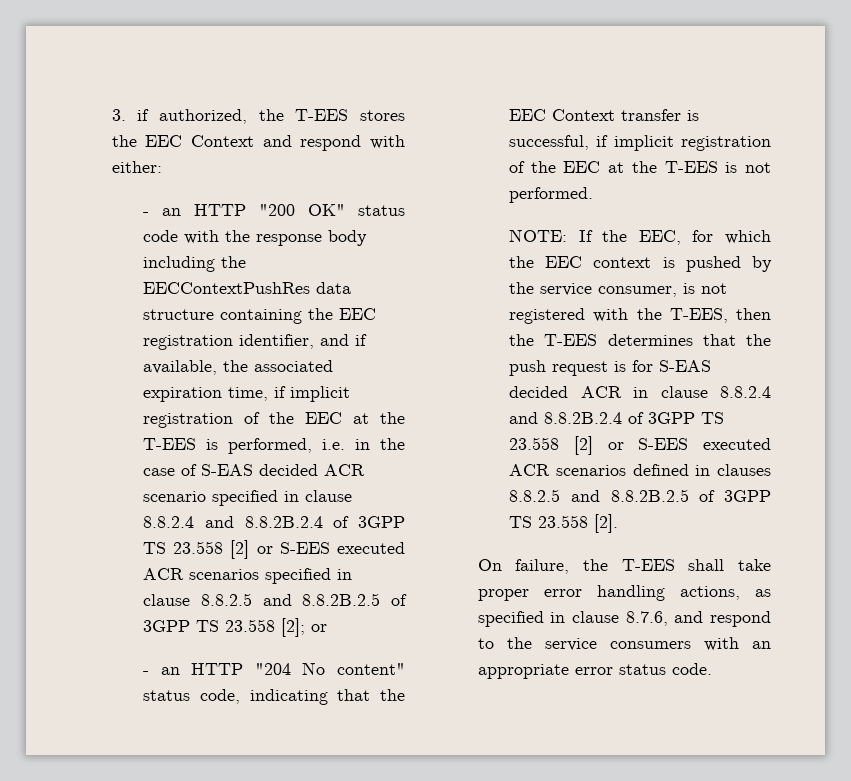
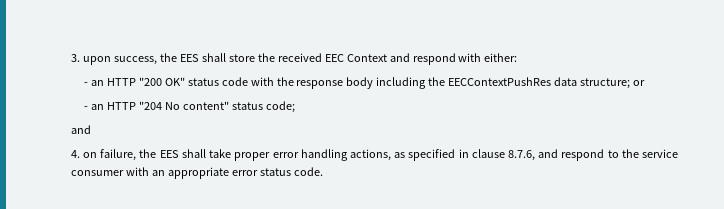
[137,109,405,124] [111,135,137,147] if authorized, the T-EES stores the -> [82,53,322,65] upon success, the EES shall store the received
[143,308,377,324] [143,334,368,350] [143,360,334,375] [143,386,351,402] [143,412,405,428] [143,438,405,454] [143,464,366,476] [143,490,353,506] [143,516,405,528] [143,540,405,559] [143,568,353,584] [143,593,407,606] [143,618,306,637] structure containing the EEC registration identifier, and if available, the associated expiration time, if implicit registration of the EEC at the T-EES is performed, i.e. in the case of S-EAS decided ACR scenario specified in clause 8.8.2.4 and 8.8.2B.2.4 of 3GPP TS 23.558 [2] or S-EES executed ACR scenarios specified in clause 8.8.2.5 and 8.8.2B.2.5 of 3GPP TS 23.558 [2]; -> [580,78,631,89] structure;
[199,689,405,705] [509,109,700,121] [509,135,771,151] [509,161,771,173] [509,187,594,203] [509,229,771,245] [509,256,772,272] [509,282,728,297] [509,308,771,324] [509,334,771,346] [509,360,712,376] [509,386,771,398] [509,412,725,424] [509,436,771,455] [509,464,771,476] [509,489,771,502] [509,514,619,533] [477,559,502,571] code, indicating that the EEC Context transfer is successful, if implicit registration of the EEC at the T-EES is not performed. // NOTE: If the EEC, for which the EEC context is pushed by the service consumer, is not registered with the T-EES, then the T-EES determines that the push request is for S-EAS decided ACR in clause 8.8.2.4 and 8.8.2B.2.4 of 3GPP TS 23.558 [2] or S-EES executed ACR scenarios defined in clauses 8.8.2.5 and 8.8.2B.2.5 of 3GPP TS 23.558 [2]. // On -> [265,101,295,113] [70,125,91,134] [70,150,98,158] code; // and // 4. on
[621,559,675,571] T-EES -> [159,150,179,158] EES
[609,641,691,649] consumers -> [70,170,124,176] consumer

